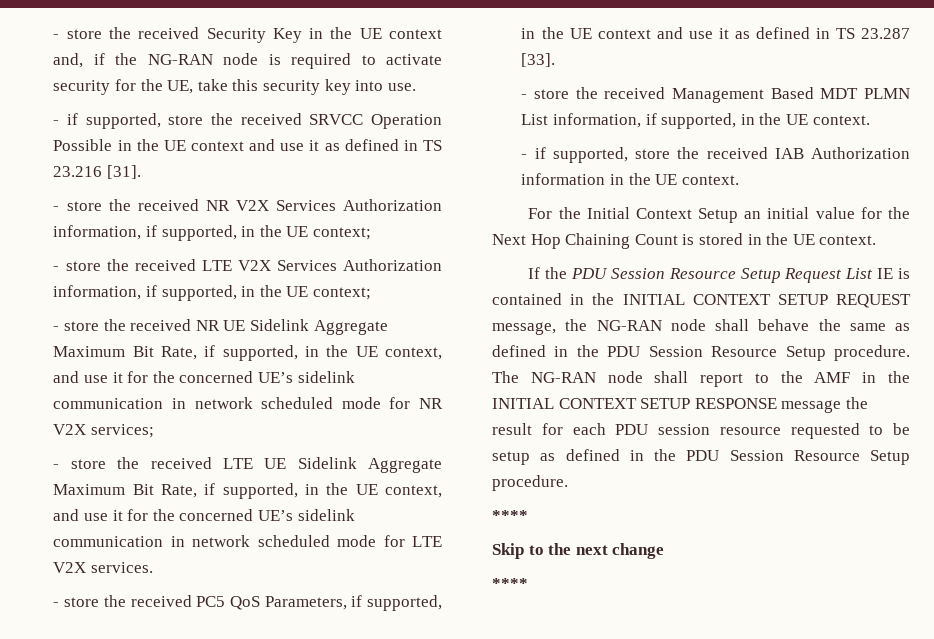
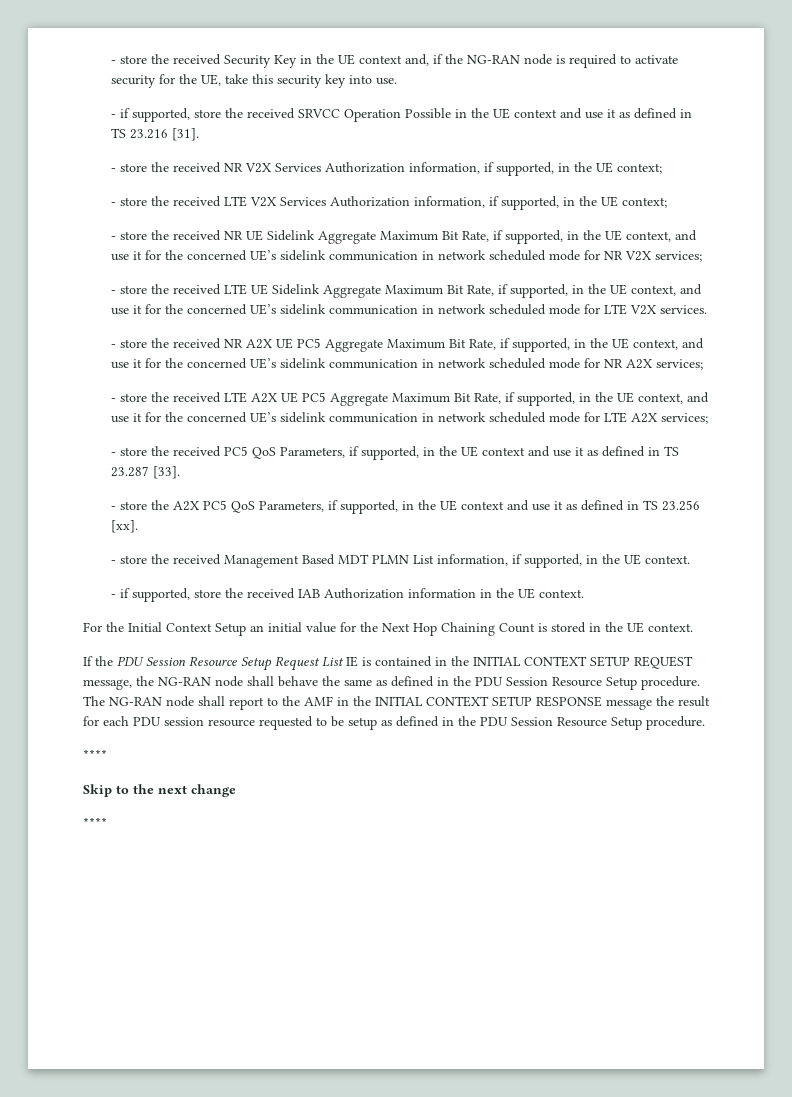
(154, 567) none -> [110,338,704,352] [110,358,703,370] [110,392,709,406] [110,412,708,424] // - store the received NR A2X UE PC5 Aggregate Maximum Bit Rate, if supported, in the UE context, and use it for the concerned UE’s sidelink communication in network scheduled mode for NR A2X services; // - store the received LTE A2X UE PC5 Aggregate Maximum Bit Rate, if supported, in the UE context, and use it for the concerned UE’s sidelink communication in network scheduled mode for LTE A2X services;
(556, 60) none -> [110,500,700,514] [110,520,138,533] // - store the A2X PC5 QoS Parameters, if supported, in the UE context and use it as defined in TS 23.256 [xx].

